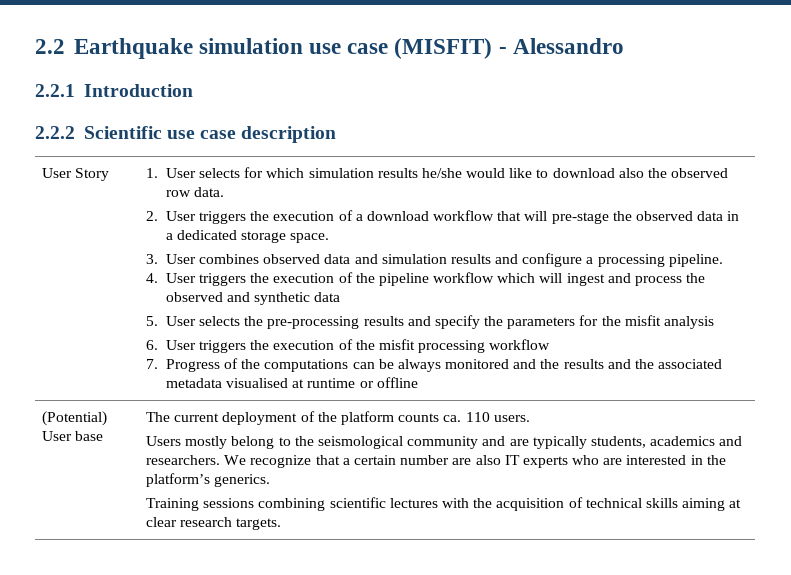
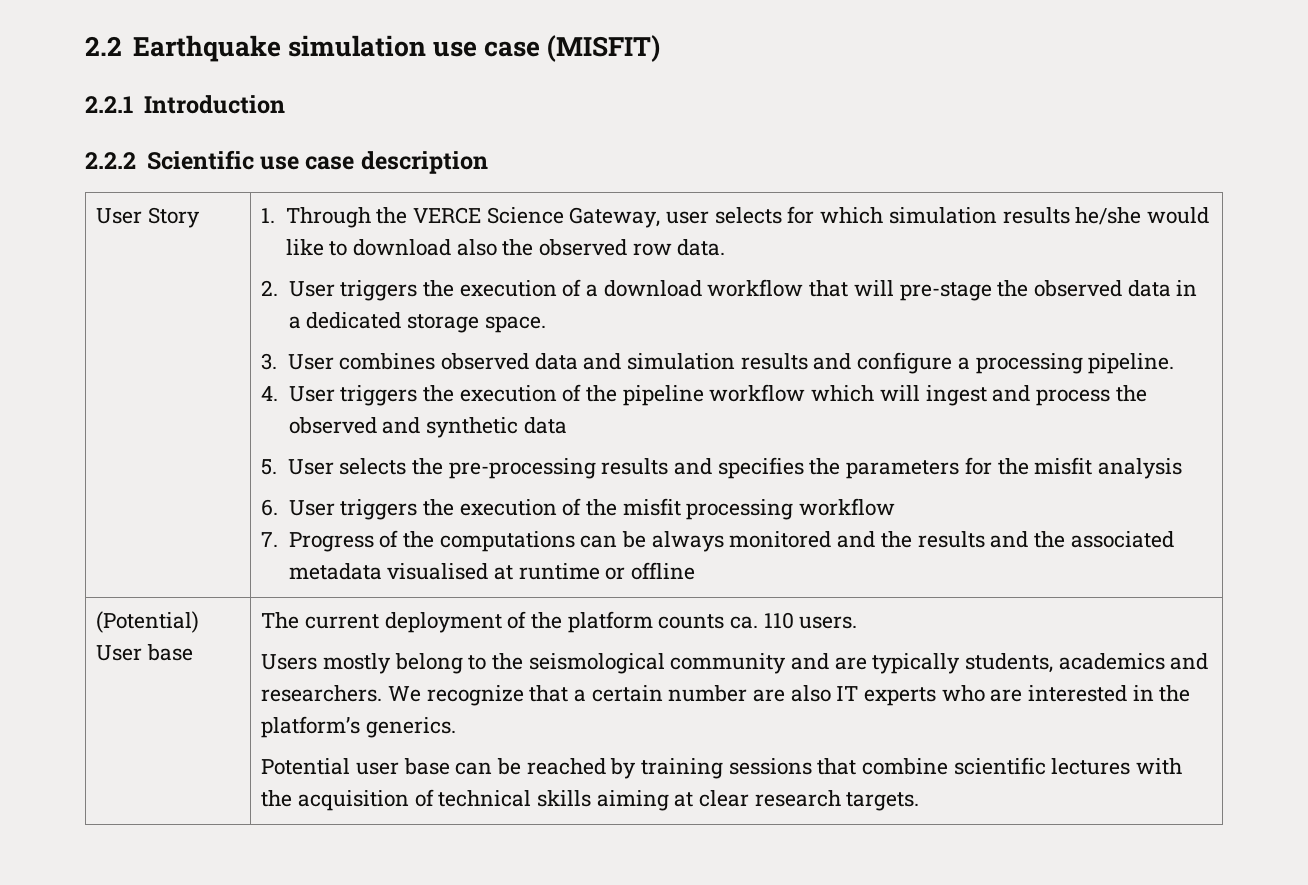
[498,38,624,54] - Alessandro -> (661, 48) none
[165,168,196,178] User -> [285,207,710,228] Through the VERCE Science Gateway, user
[434,315,480,329] specify -> [717,457,804,479] specifies
[146,498,326,511] Training sessions combining -> [261,758,948,779] Potential user base can be reached by training sessions that combine

